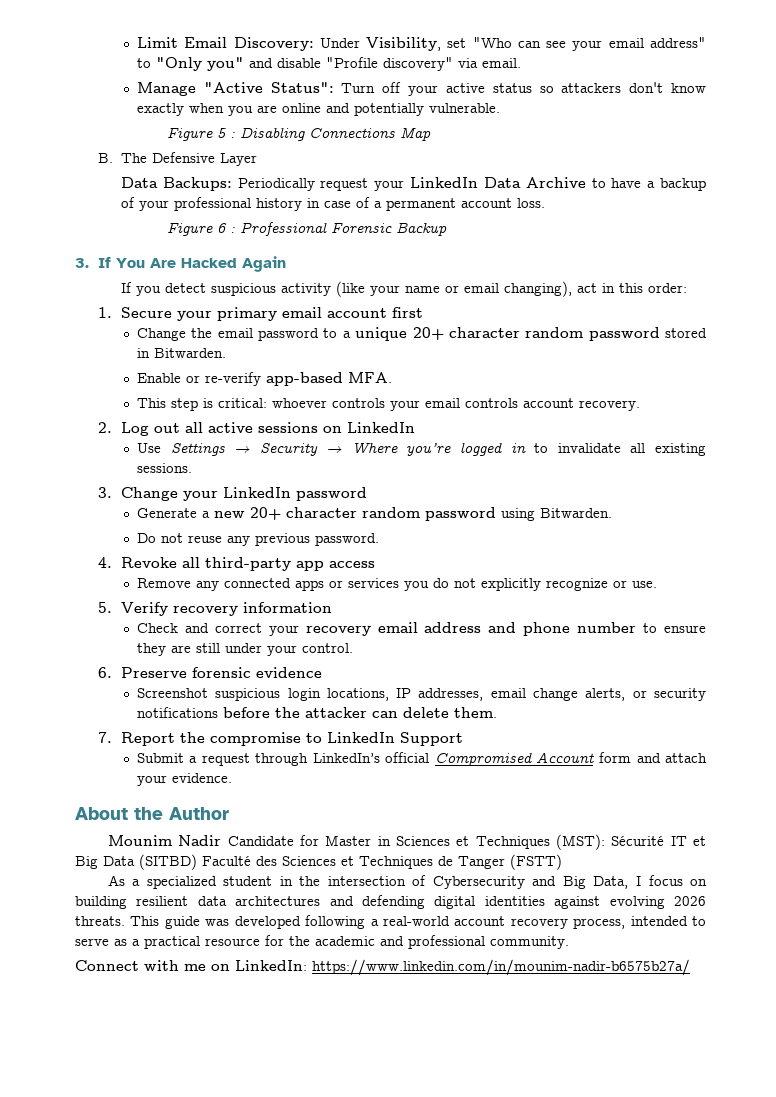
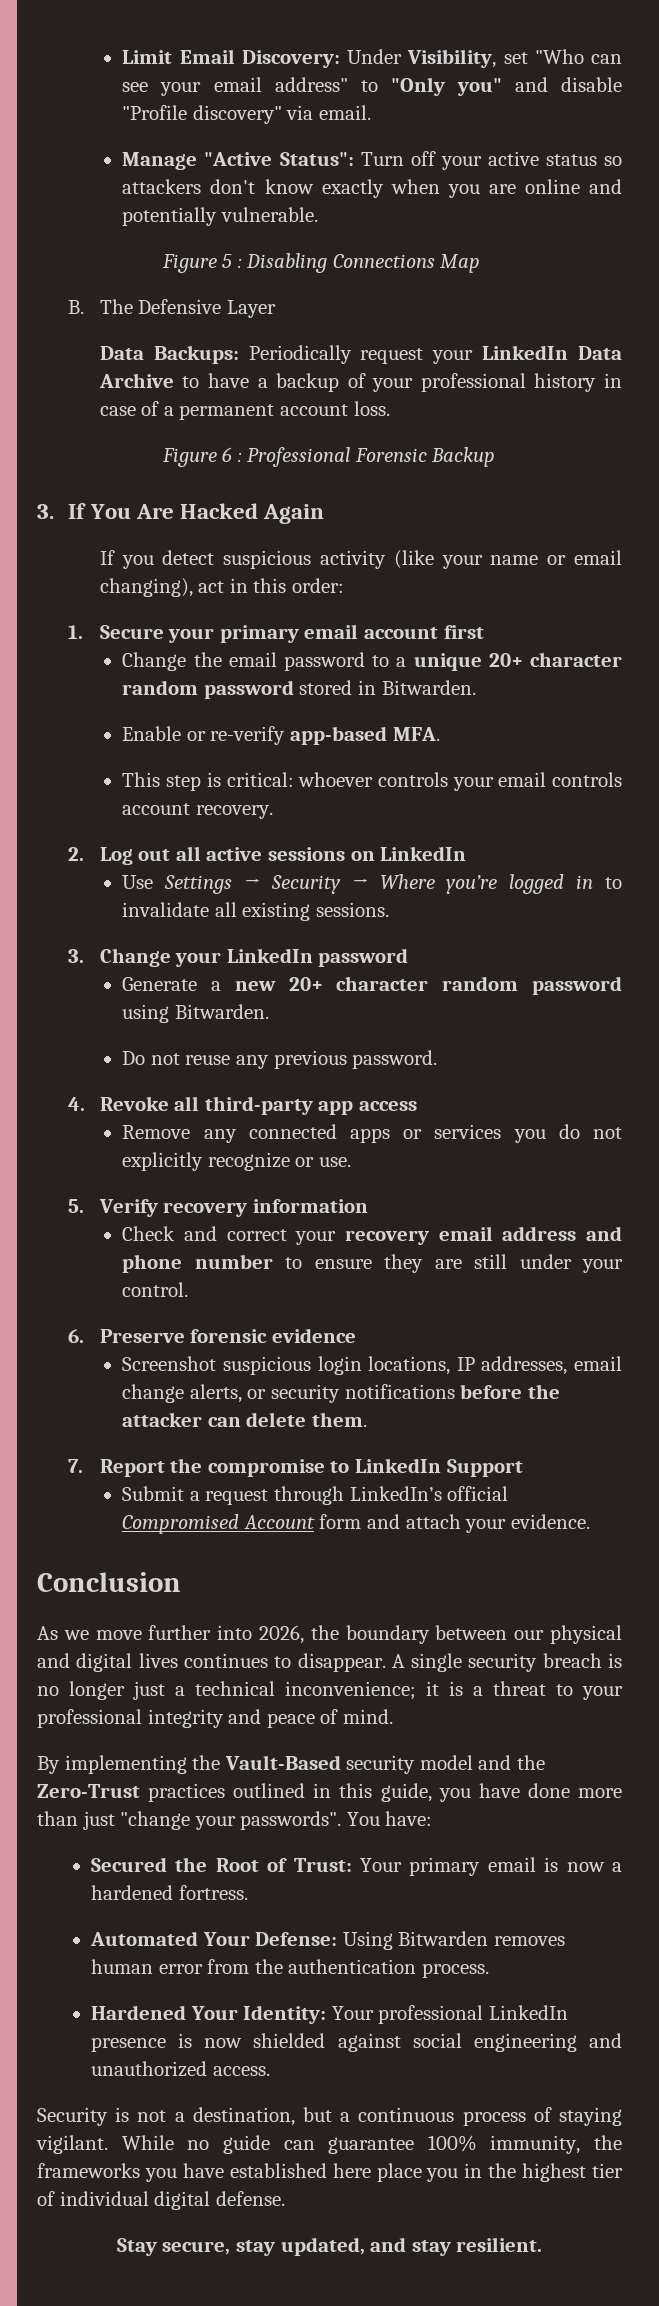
[75,807,229,820] [107,834,707,850] [75,854,562,870] [107,875,707,889] [75,895,706,909] [75,915,706,929] [75,935,569,949] [75,959,690,976] About the Author // Mounim Nadir Candidate for Master in Sciences et Techniques (MST): Sécurité IT et Big Data (SITBD) Faculté des Sciences et Techniques de Tanger (FSTT) // As a specialized student in the intersection of Cybersecurity and Big Data, I focus on building resilient data architectures and defending digital identities against evolving 2026 threats. This guide was developed following a real-world account recovery process, intended to serve as a practical resource for the academic and professional community. // Connect with me on LinkedIn: https://www.linkedin.com/in/mounim-nadir-b6575b27a/ -> [37,1572,181,1592] [37,1625,622,1644] [37,1653,622,1672] [37,1681,623,1700] [37,1709,393,1728] [37,1755,545,1774] [37,1783,623,1802] [37,1811,433,1830] [90,1857,622,1876] [90,1885,248,1900] [89,1931,565,1950] [90,1959,489,1978] [90,2005,568,2024] [90,2033,622,2052] [90,2061,270,2077] [37,2107,622,2126] [36,2135,622,2154] [37,2163,623,2182] [37,2191,285,2210] [116,2237,543,2256] Conclusion // As we move further into 2026, the boundary between our physical and digital lives continues to disappear. A single security breach is no longer just a technical inconvenience; it is a threat to your professional integrity and peace of mind. // By implementing the Vault-Based security model and the Zero-Trust practices outlined in this guide, you have done more than just "change your passwords". You have: // Secured the Root of Trust: Your primary email is now a hardened fortress. // Automated Your Defense: Using Bitwarden removes human error from the authentication process. // Hardened Your Identity: Your professional LinkedIn presence is now shielded against social engineering and unauthorized access. // Security is not a destination, but a continuous process of staying vigilant. While no guide can guarantee 100% immunity, the frameworks you have established here place you in the highest tier of individual digital defense. // Stay secure, stay updated, and stay resilient.

